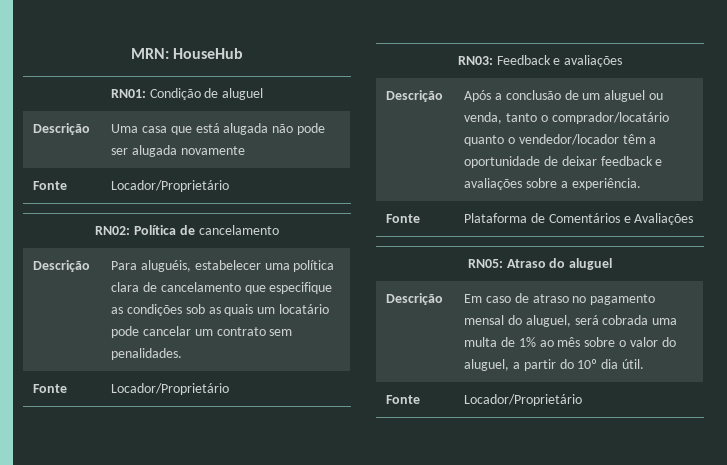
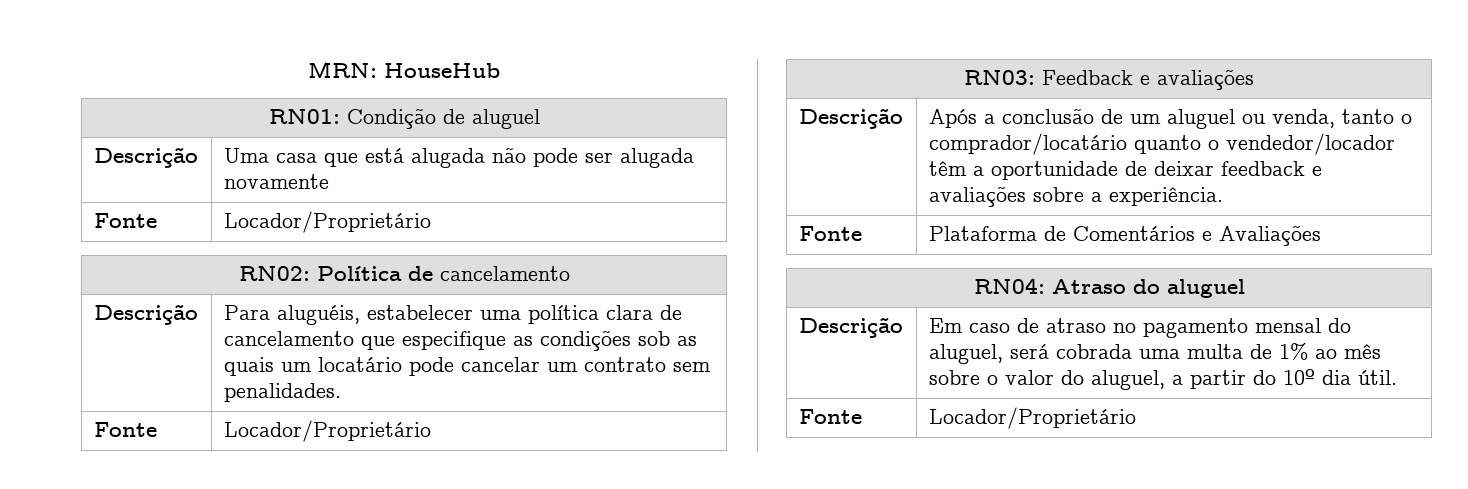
[467,259,503,268] RN05: -> [973,278,1045,294] RN04:

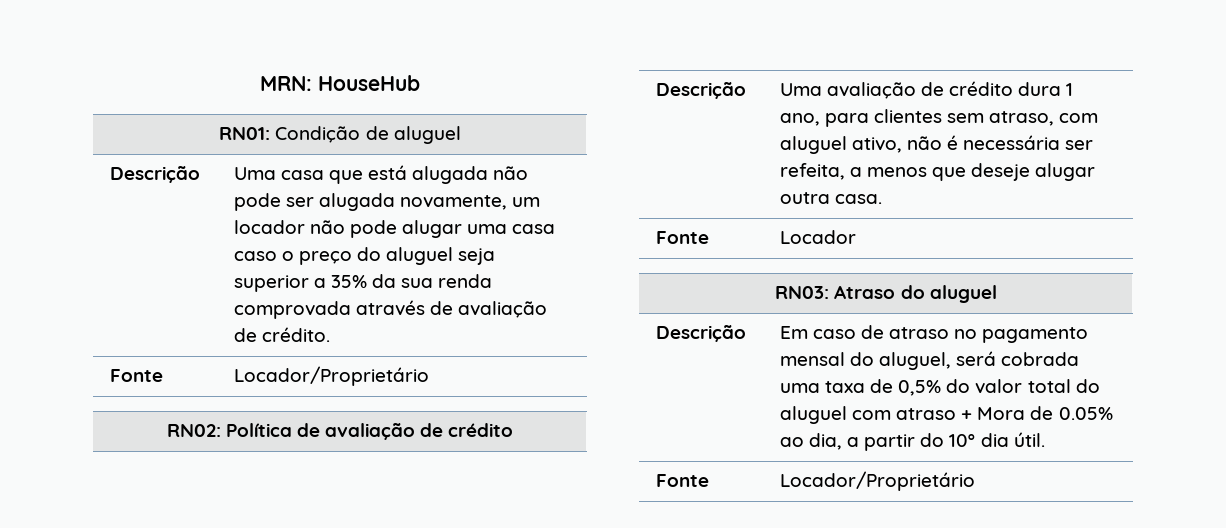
[223,174,329,189] novamente -> [400,195,541,210] [233,220,556,238] [233,247,496,265] [233,274,493,292] [233,300,548,319] [233,327,330,342] novamente, um locador não pode alugar uma casa caso o preço do aluguel seja superior a 35% da sua renda comprovada através de avaliação de crédito.
[439,266,570,281] [93,304,198,325] [223,305,682,325] [223,330,697,351] [223,357,711,376] [223,383,341,402] [93,422,157,437] [223,420,431,442] cancelamento // Descrição | Para aluguéis, estabelecer uma política clara de cancelamento que especifique as condições sob as quais um locatário pode cancelar um contrato sem penalidades. // Fonte | Locador/Proprietário -> [325,423,514,440] [655,82,746,99] [779,81,1074,99] [779,109,1099,127] [779,135,1094,154] [779,163,1096,181] [779,192,882,204] [655,231,709,244] [779,230,856,244] avaliação de crédito // Descrição | Uma avaliação de crédito dura 1 ano, para clientes sem atraso, com aluguel ativo, não é necessária ser refeita, a menos que deseje alugar outra casa. // Fonte | Locador
[1042,69,1254,90] [798,108,903,129] [928,108,1412,129] [928,133,1395,155] [928,161,1322,180] [928,186,1223,207] [798,226,862,241] [928,225,1321,246] [973,278,1045,294] Feedback e avaliações // Descrição | Após a conclusão de um aluguel ou venda, tanto o comprador/locatário quanto o vendedor/locador têm a oportunidade de deixar feedback e avaliações sobre a experiência. // Fonte | Plataforma de Comentários e Avaliações // RN04: -> (830, 292) none
[1186,342,1381,360] [928,370,1165,390] multa de 1% ao mês sobre o valor do aluguel, -> [824,379,1100,396] [779,406,1113,424] [779,433,842,450] taxa de 0,5% do valor total do aluguel com atraso + Mora de 0.05% ao dia,

